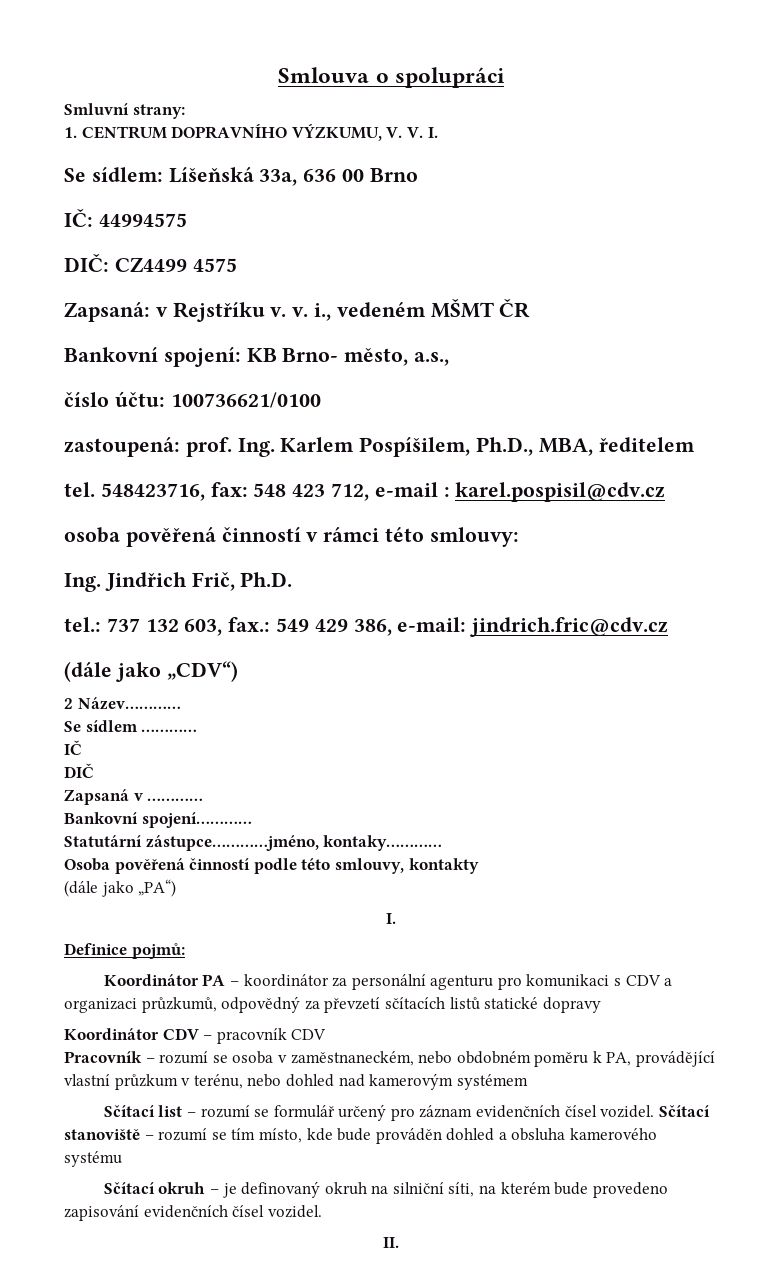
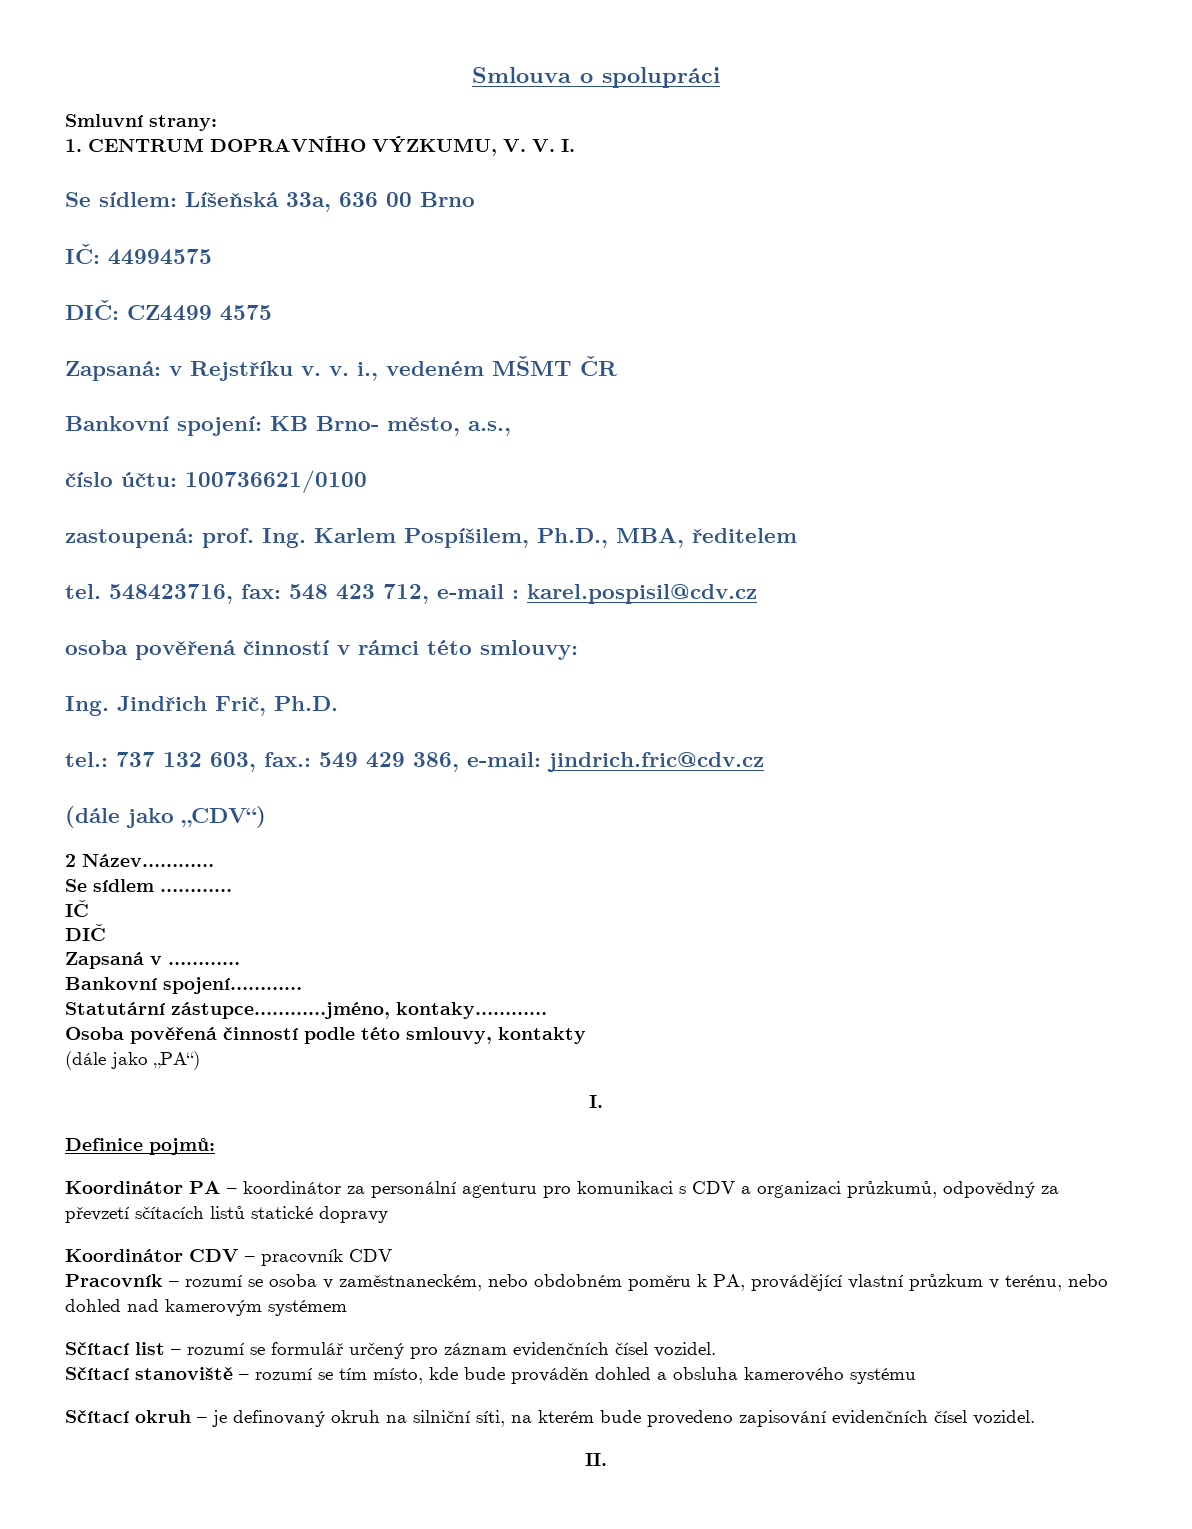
(655, 1111) none -> (716, 1349) //

